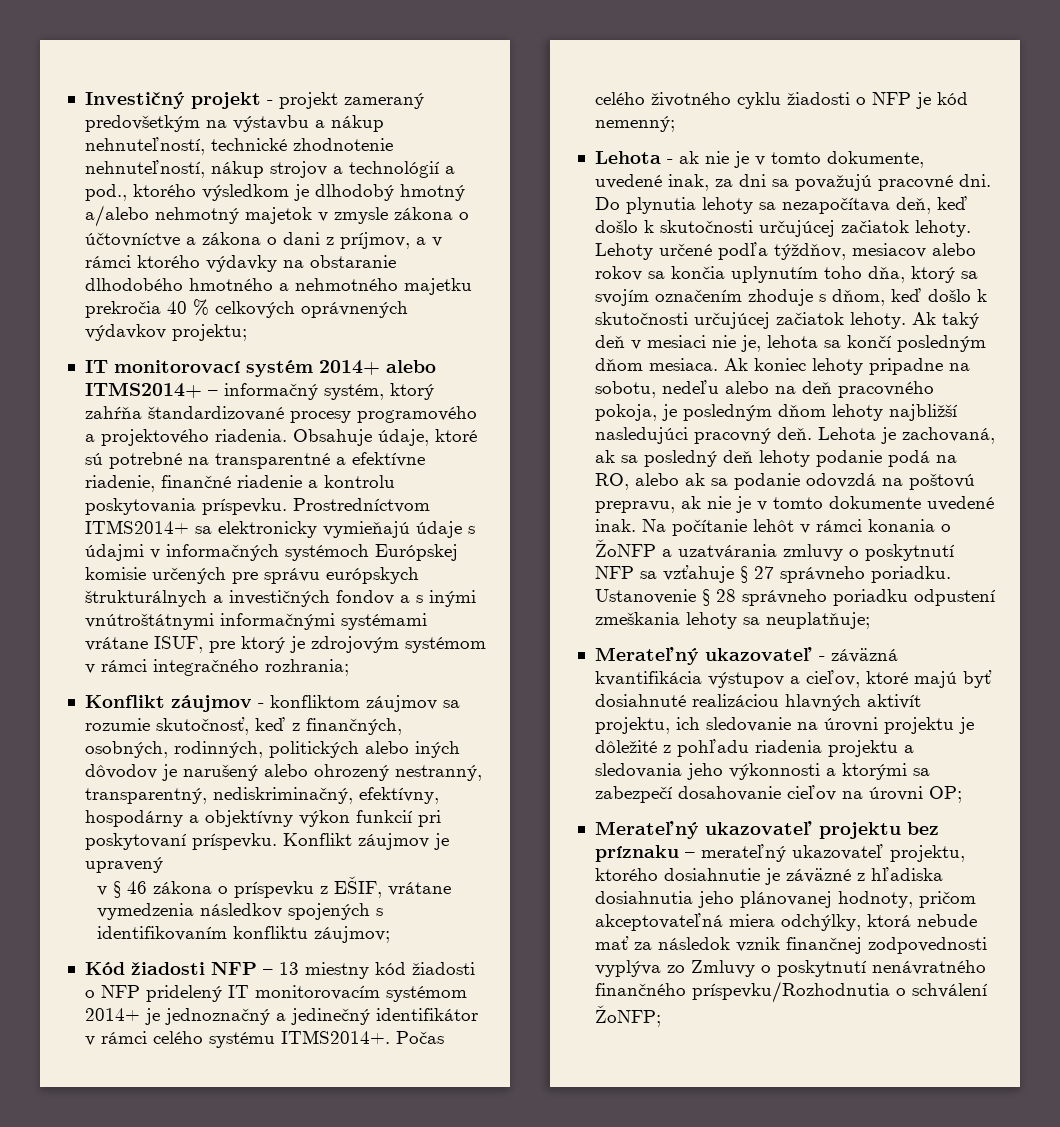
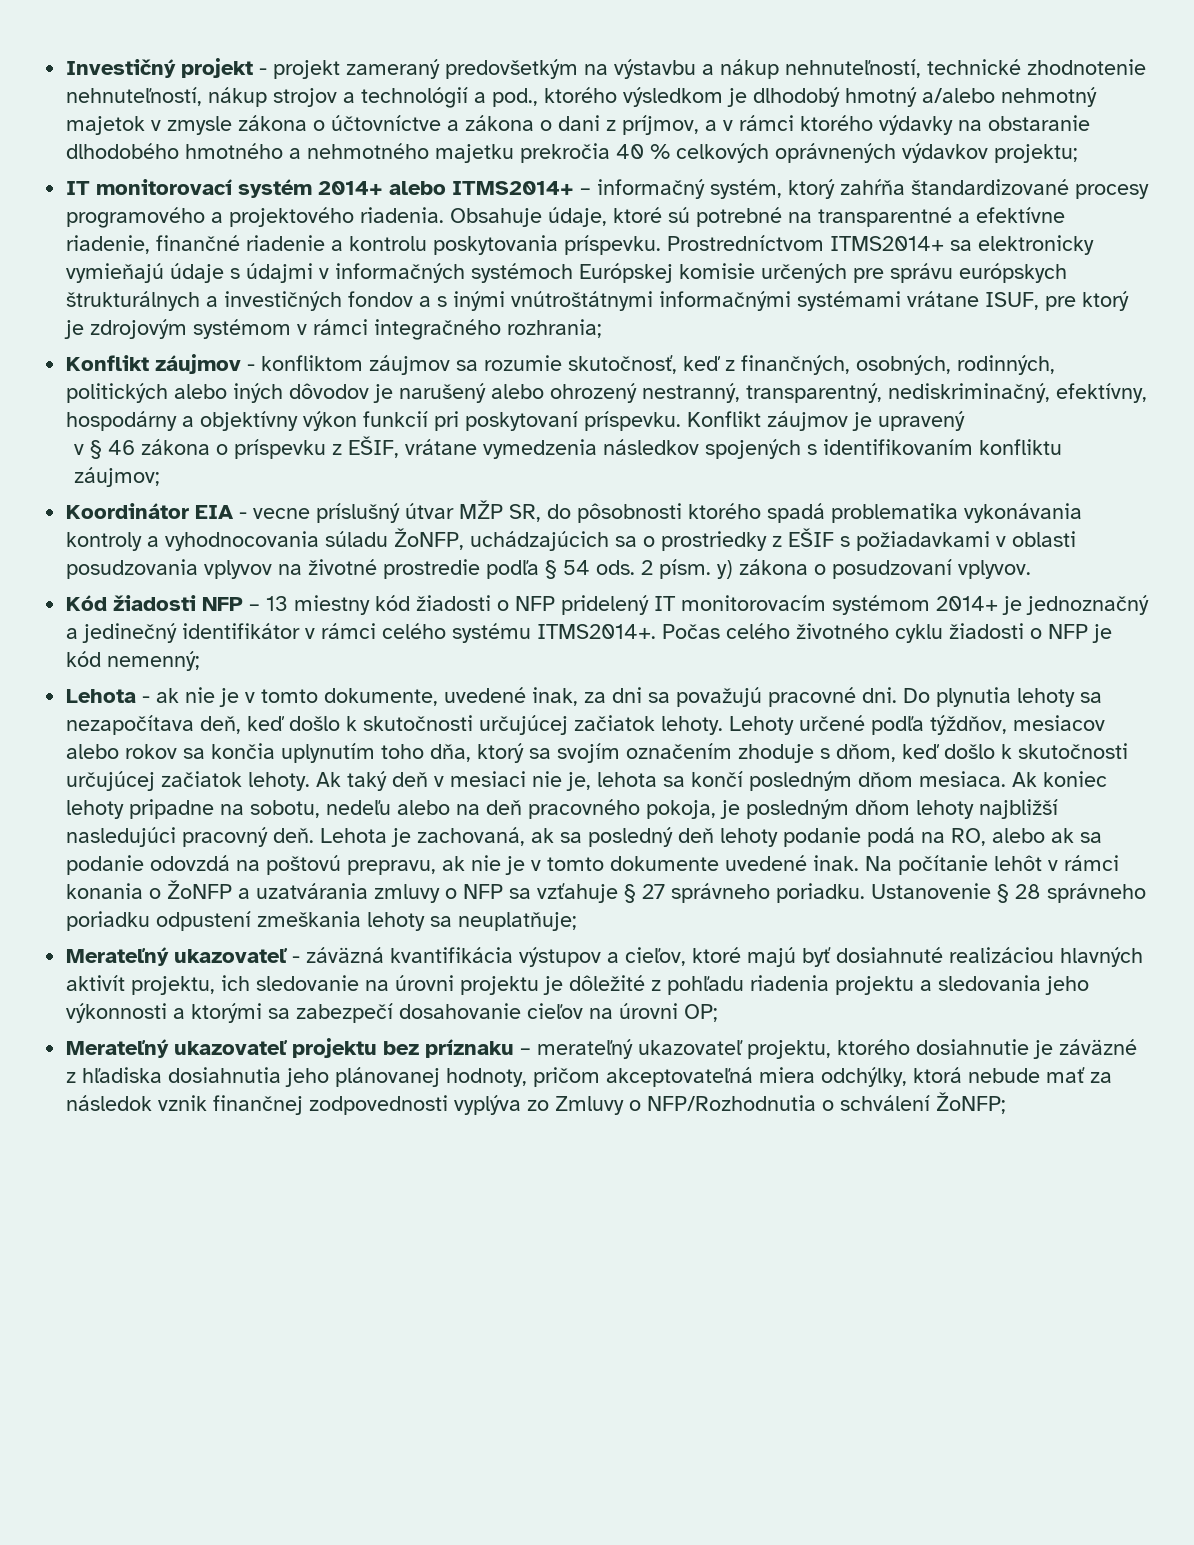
(391, 934) none -> [66,500,1083,523] [66,528,1077,551] [66,559,1032,579] // Koordinátor EIA - vecne príslušný útvar MŽP SR, do pôsobnosti ktorého spadá problematika vykonávania kontroly a vyhodnocovania súladu ŽoNFP, uchádzajúcich sa o prostriedky z EŠIF s požiadavkami v oblasti posudzovania vplyvov na životné prostredie podľa § 54 ods. 2 písm. y) zákona o posudzovaní vplyvov.
[864,544,955,561] poskytnutí -> (458, 893) none
[776,960,986,977] [594,981,890,1003] poskytnutí nenávratného finančného príspevku/Rozhodnutia -> [647,1095,817,1111] NFP/Rozhodnutia

